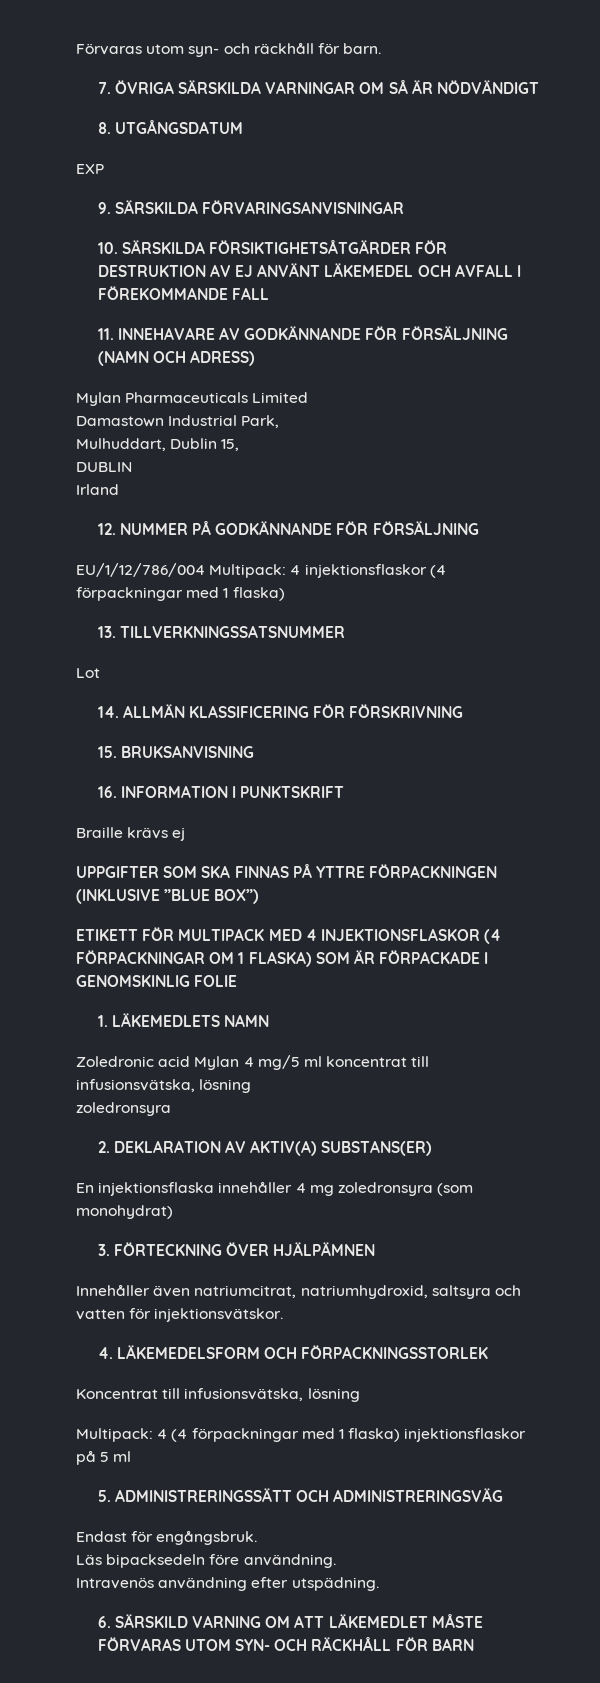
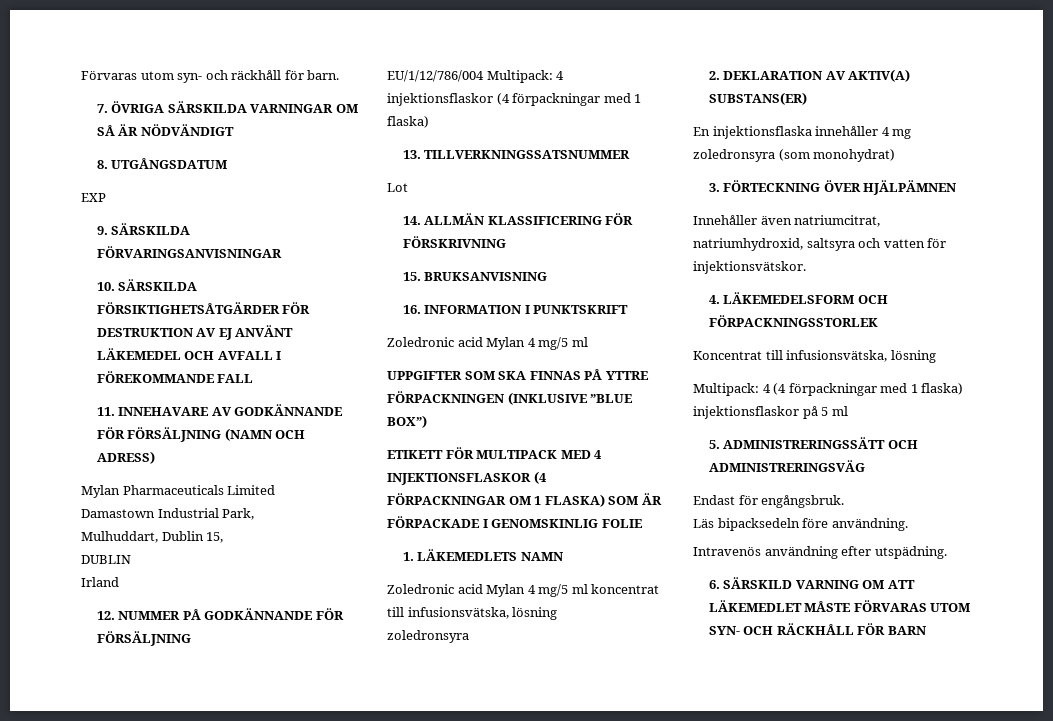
[76,827,186,841] Braille krävs ej -> [387,337,588,350] Zoledronic acid Mylan 4 mg/5 ml

